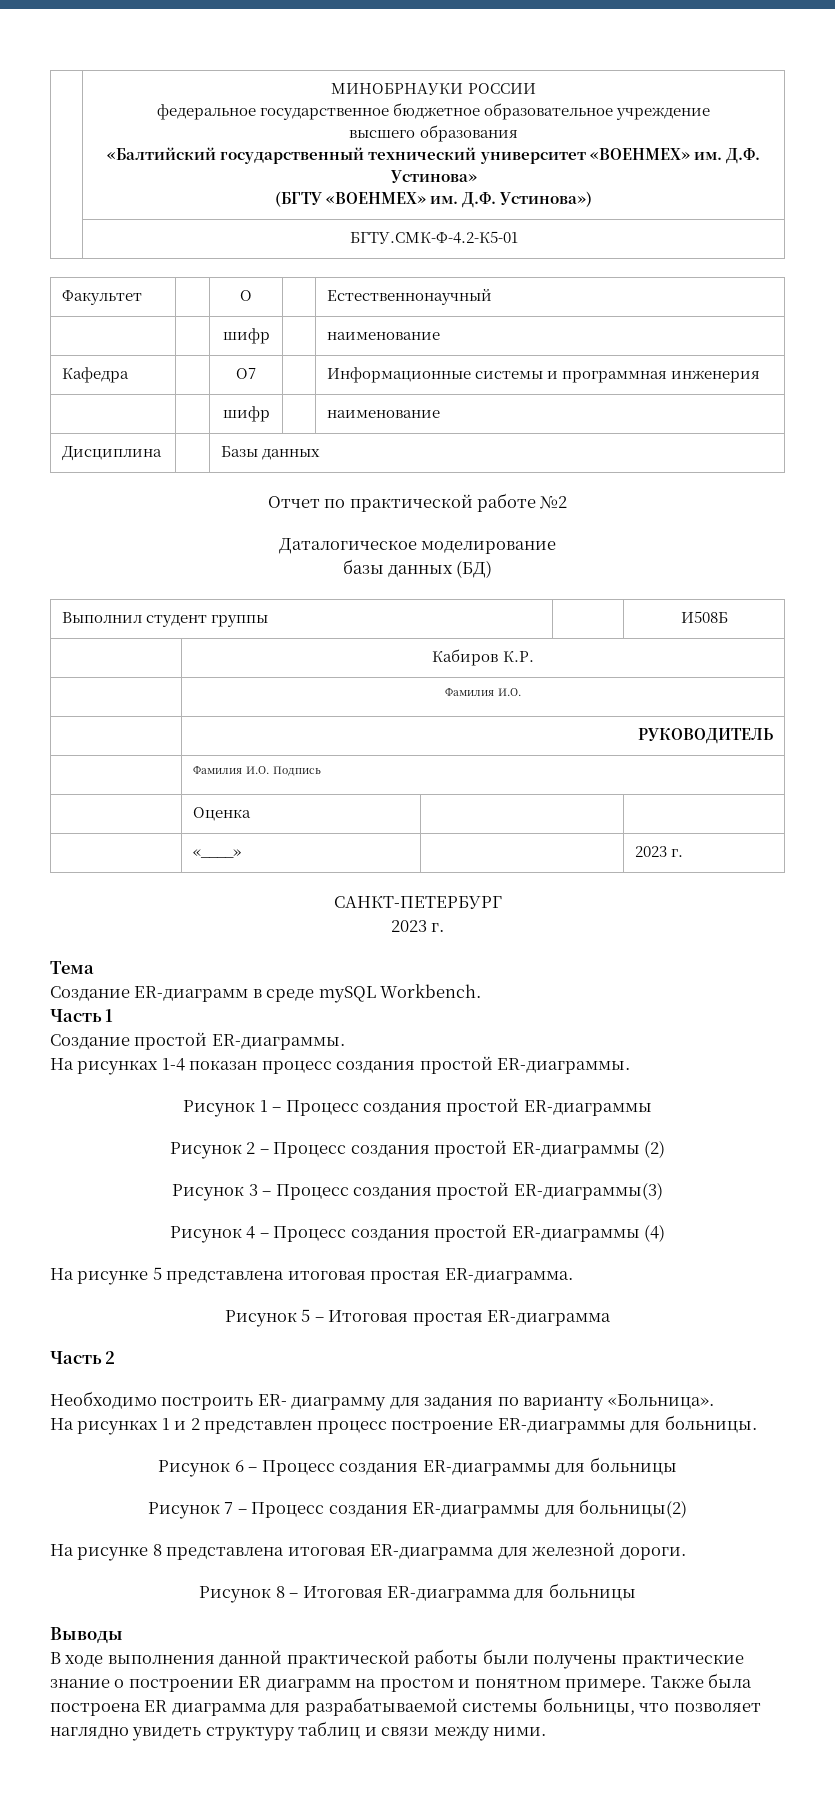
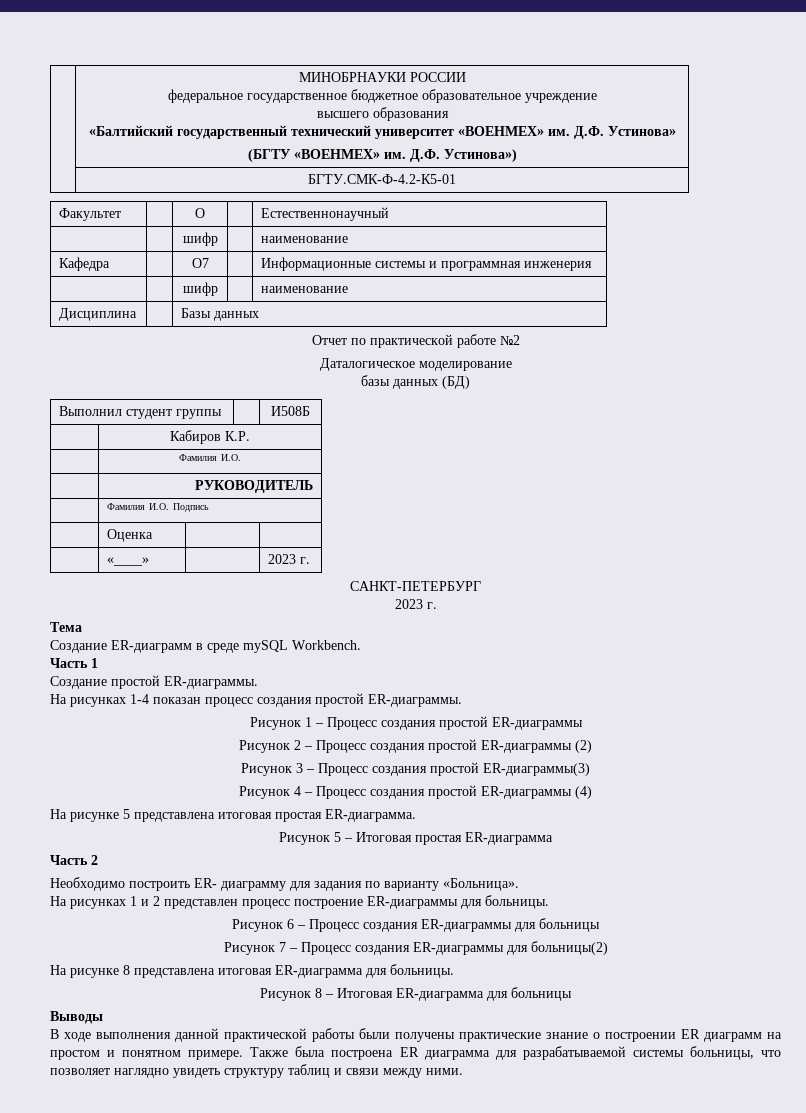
[532,1542,686,1560] железной дороги. -> [390,964,454,978] больницы.

